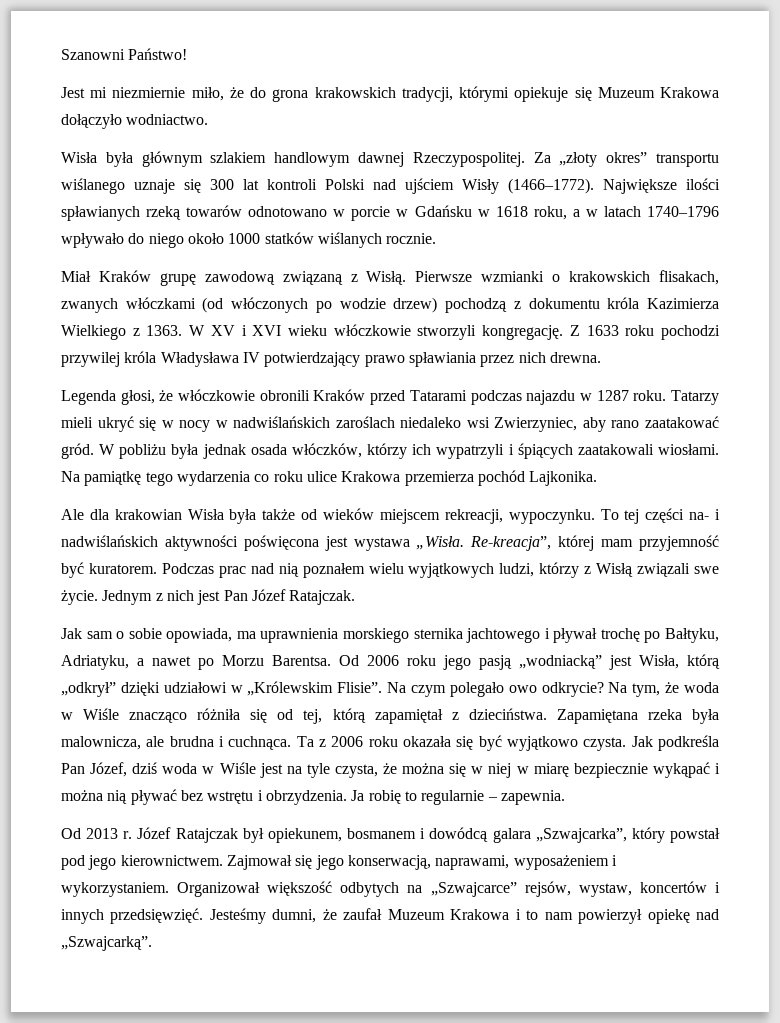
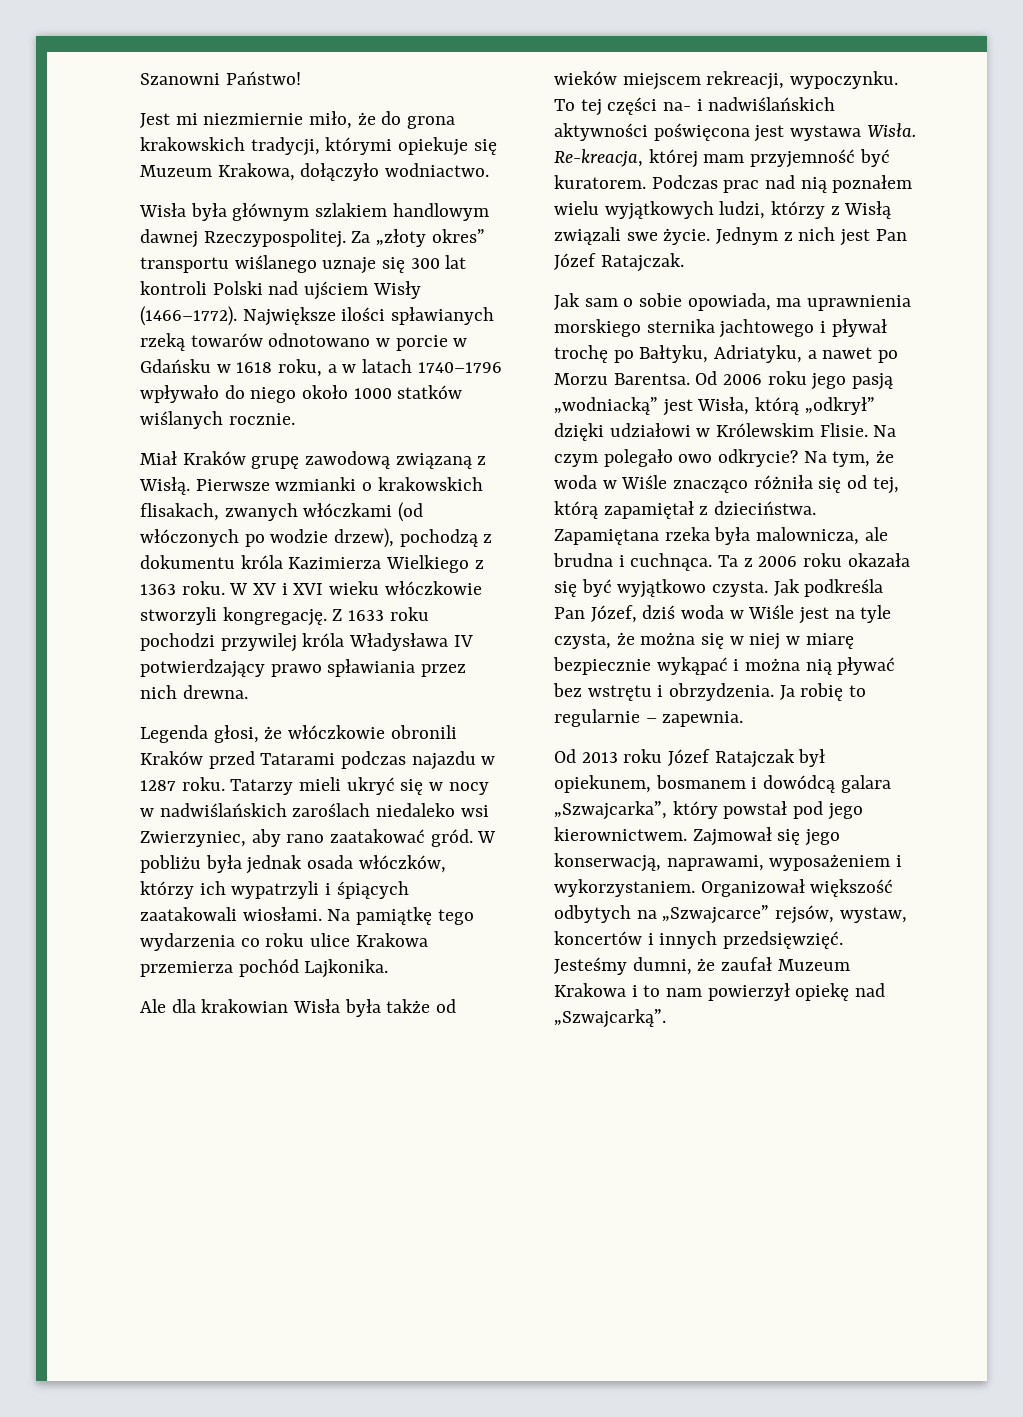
[660,87,720,98] Krakowa -> [217,163,295,181] Krakowa,
[393,297,438,313] drzew) -> [334,528,395,548] drzew),
[146,325,183,336] 1363. -> [140,581,225,595] 1363 roku.
[416,536,552,551] „Wisła. Re-kreacja”, -> [866,123,916,137] [554,149,643,167] Wisła. Re-kreacja,
[247,681,383,696] „Królewskim Flisie”. -> [716,423,868,437] Królewskim Flisie.
[123,831,133,839] r. -> [623,749,663,763] roku

